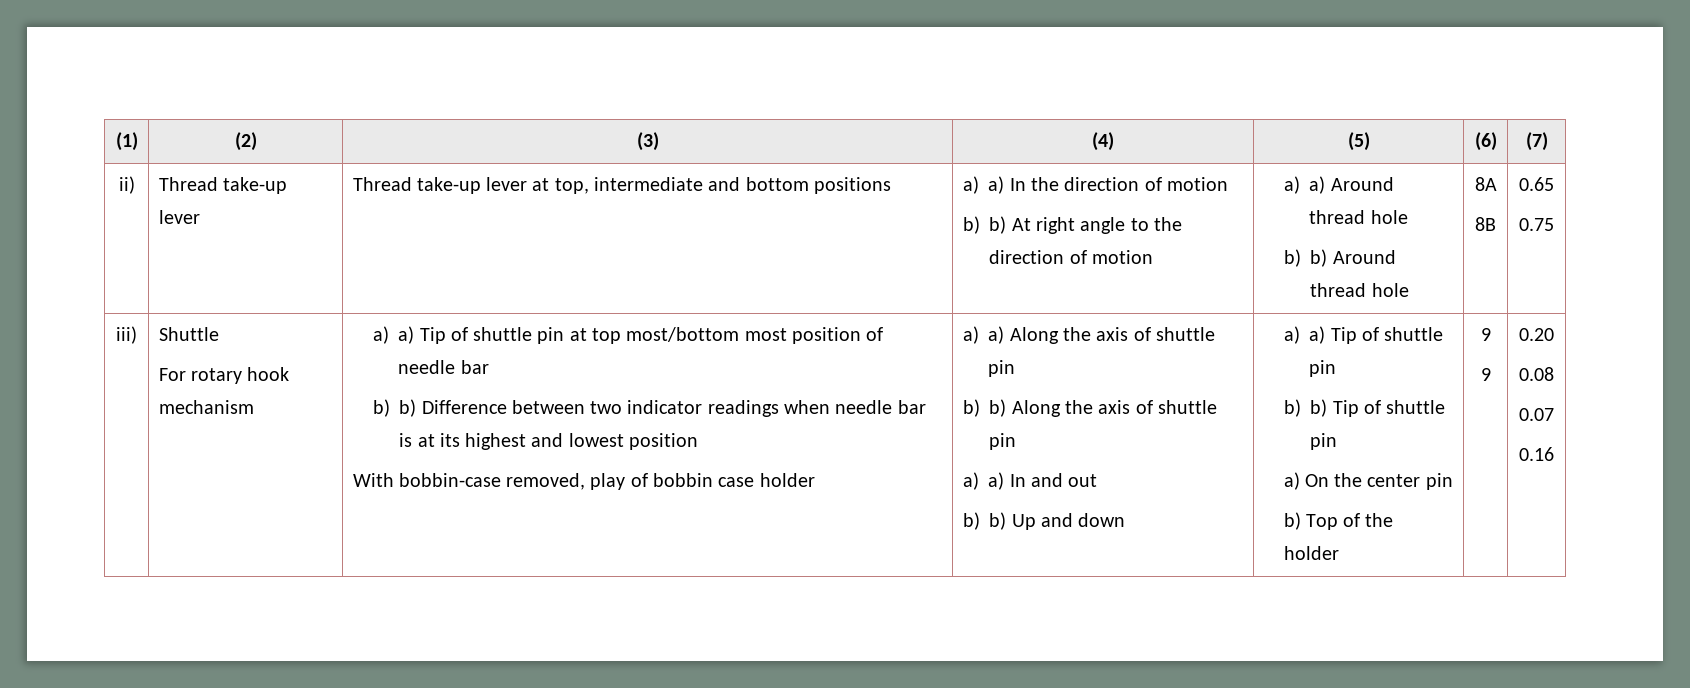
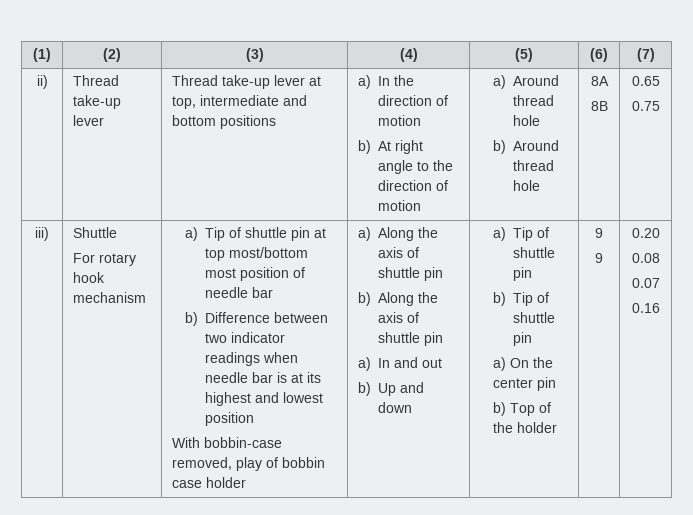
[988,176,1005,194] a) -> (372, 82) none
[989,216,1007,234] b) -> (372, 147) none
[1309,176,1326,194] a) -> (506, 82) none
[1310,249,1328,267] b) -> (506, 147) none
[398,326,415,344] a) -> (198, 234) none
[399,399,417,417] b) -> (198, 319) none
[988,326,1005,344] a) -> (372, 234) none
[989,399,1007,417] b) -> (372, 299) none
[988,472,1005,490] a) -> (372, 364) none
[989,512,1007,530] b) -> (372, 389) none
[1309,326,1326,344] a) -> (506, 234) none
[1310,399,1328,417] b) -> (506, 299) none

